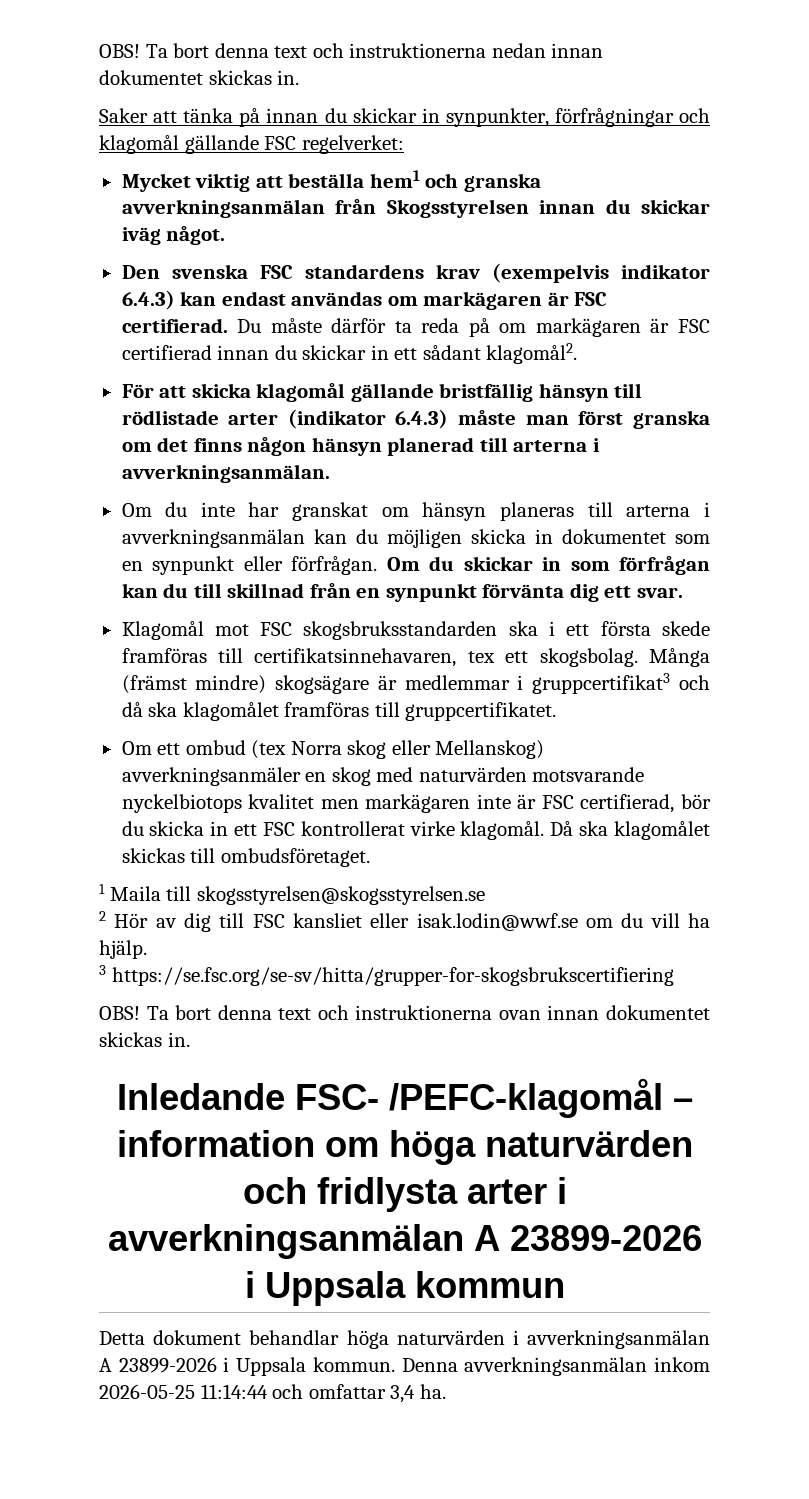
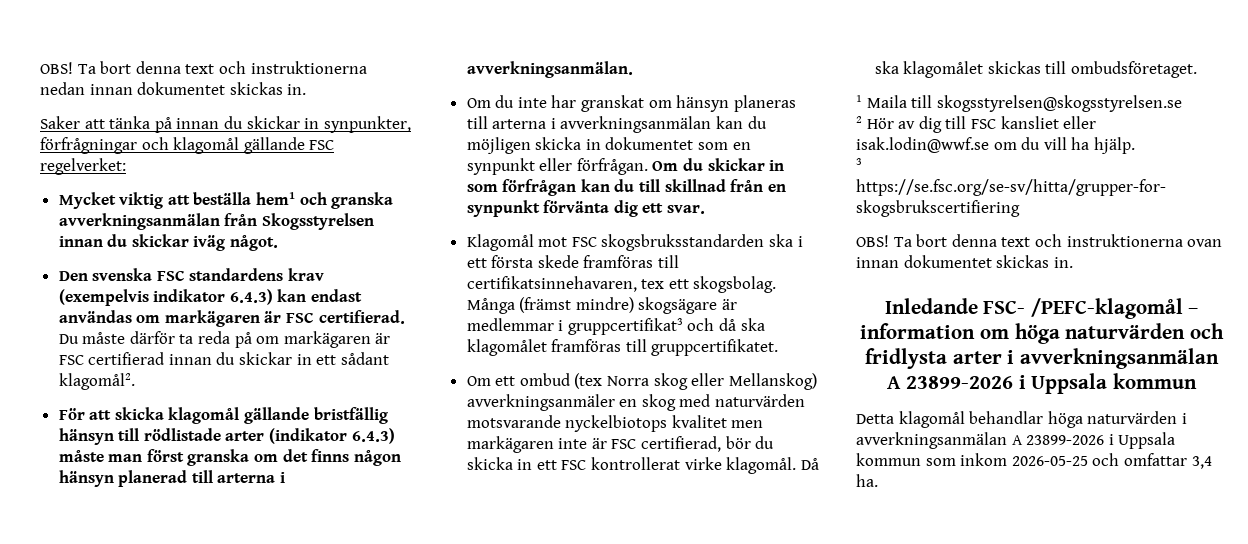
[153,1330,242,1345] dokument -> [898,411,965,428] klagomål
[312,1357,648,1376] kommun. Denna avverkningsanmälan -> [856,453,956,466] kommun som
[200,1384,268,1399] 11:14:44 -> (1088, 461) none

